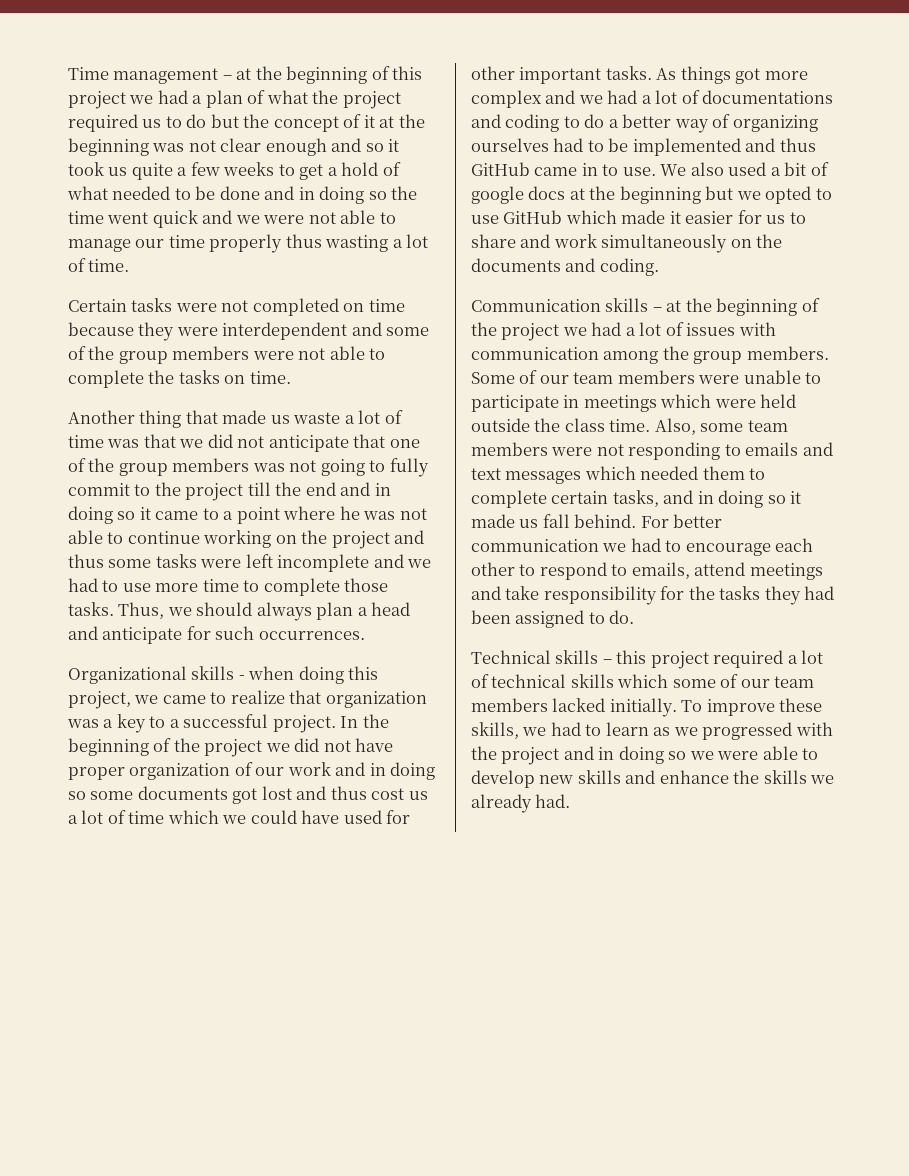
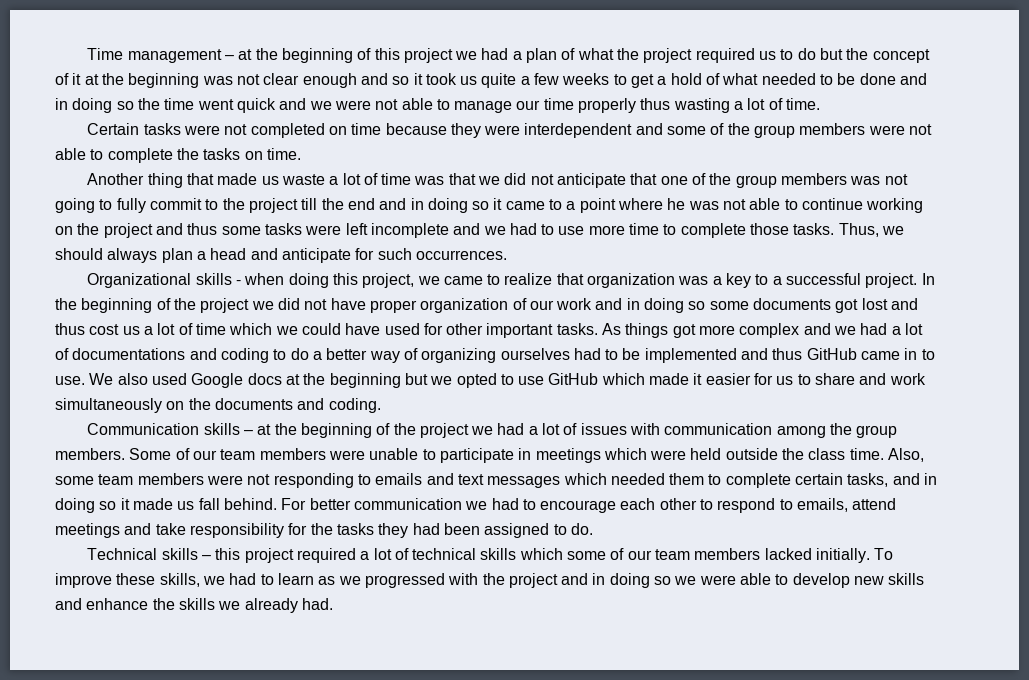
[770,162,829,176] [471,186,524,204] a bit of google -> [191,373,244,388] Google

